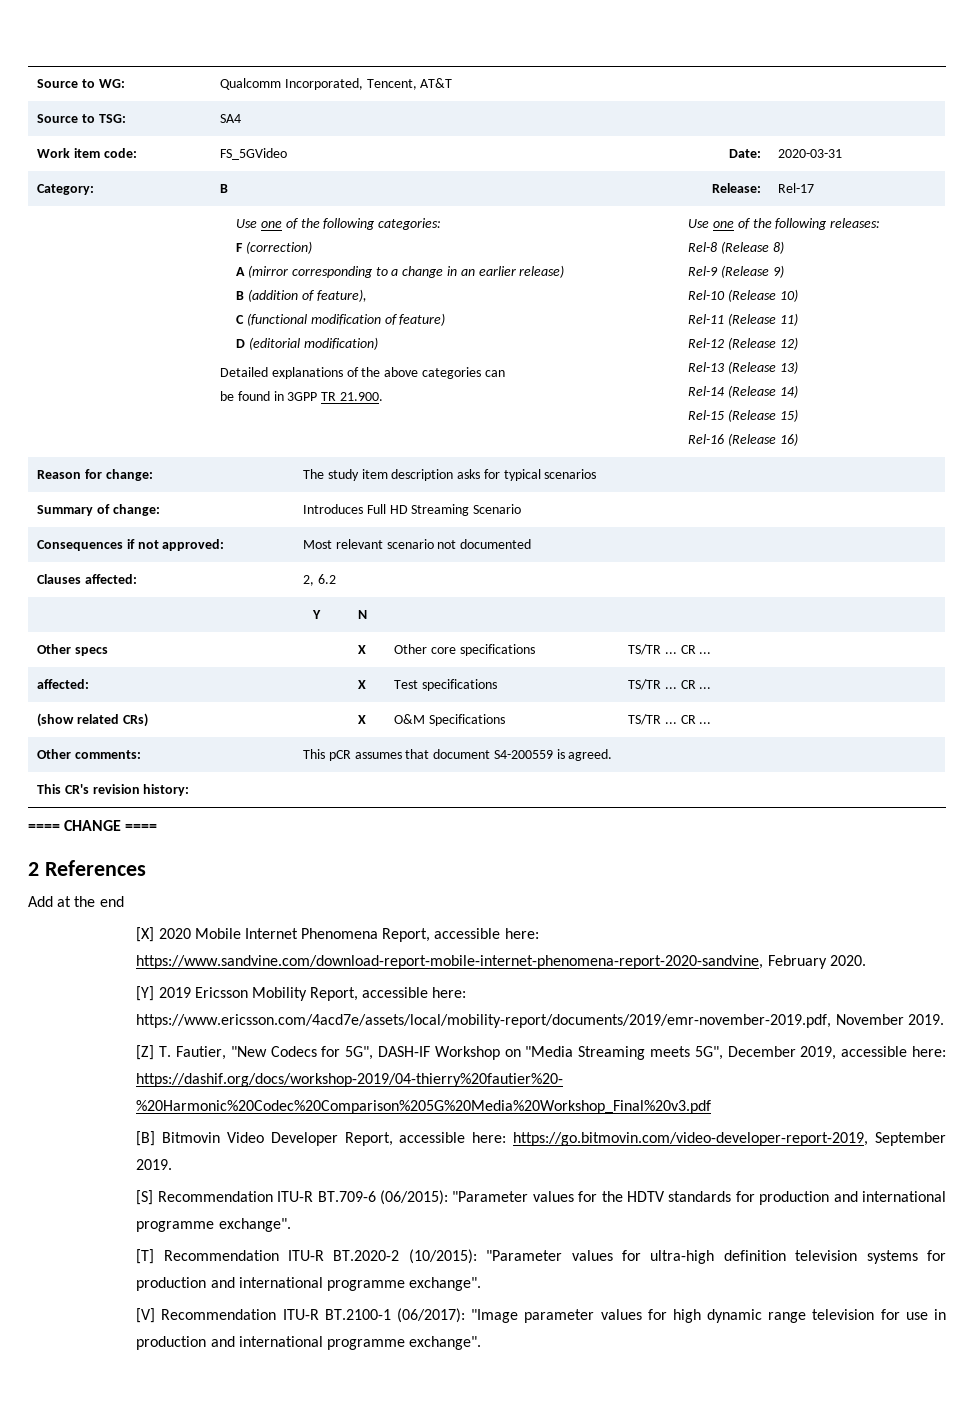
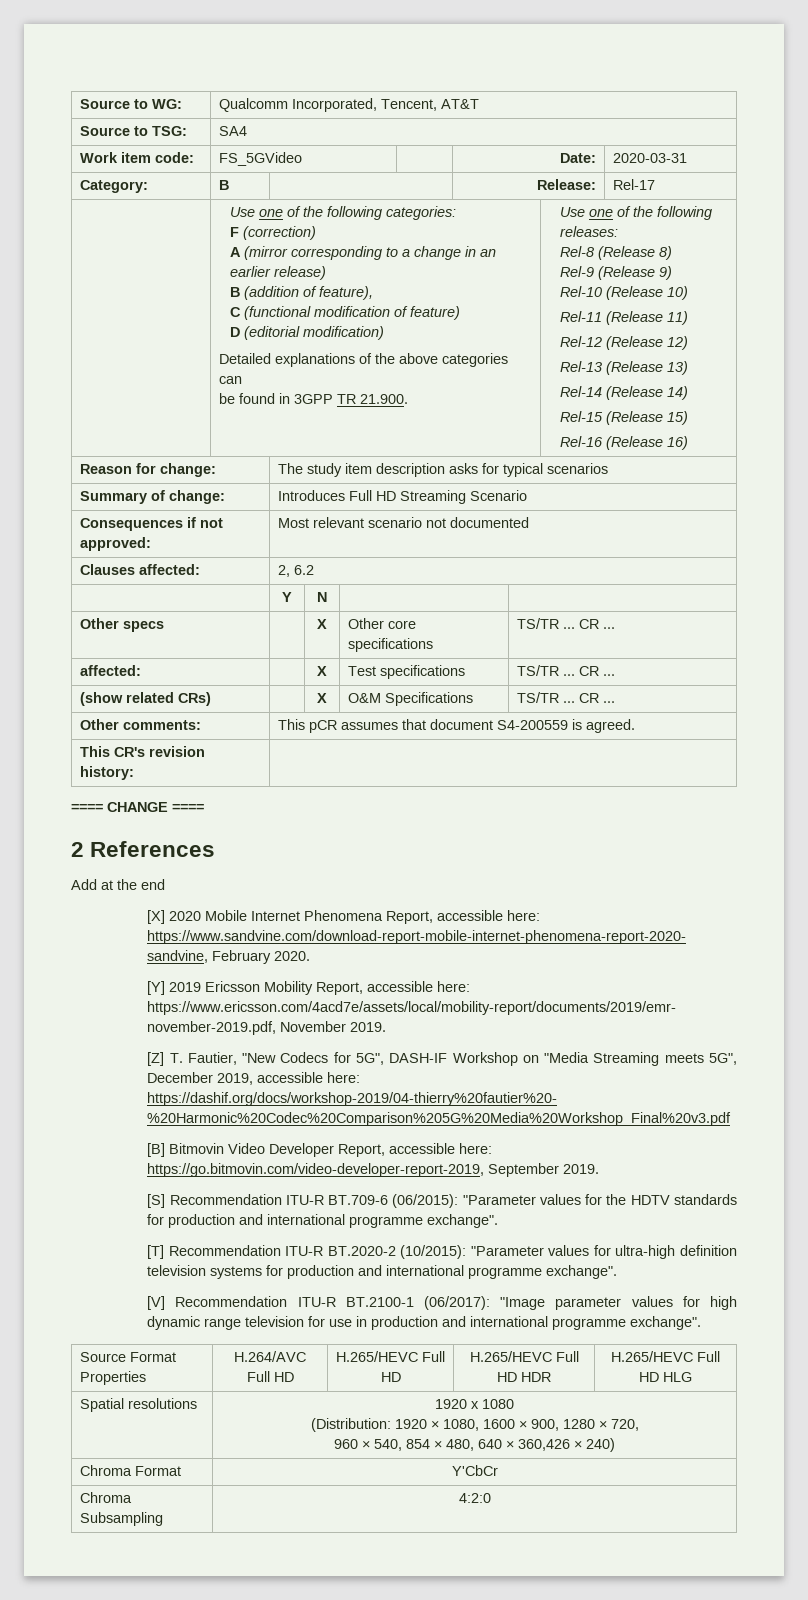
(482, 1343) none -> [79,1352,176,1362] [79,1371,146,1385] [234,1351,306,1362] [246,1371,294,1382] [336,1351,445,1362] [380,1372,401,1382] [469,1351,579,1362] [497,1372,551,1382] [611,1351,720,1362] [639,1372,692,1382] [79,1398,197,1412] [435,1399,514,1409] [310,1418,639,1432] [334,1438,615,1452] [79,1465,181,1476] [451,1465,498,1476] [79,1492,132,1503] [79,1512,163,1526] [458,1493,491,1503] // Source Format Properties | H.264/AVC Full HD | H.265/HEVC Full HD | H.265/HEVC Full HD HDR | H.265/HEVC Full HD HLG // Spatial resolutions | 1920 x 1080 // (Distribution: 1920 × 1080, 1600 × 900, 1280 × 720, // 960 × 540, 854 × 480, 640 × 360,426 × 240) // Chroma Format | Y'CbCr // Chroma Subsampling | 4:2:0

